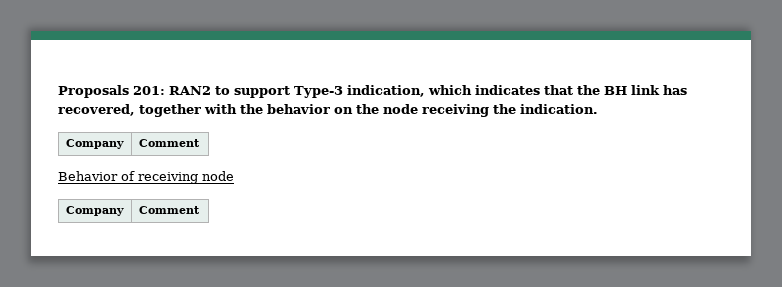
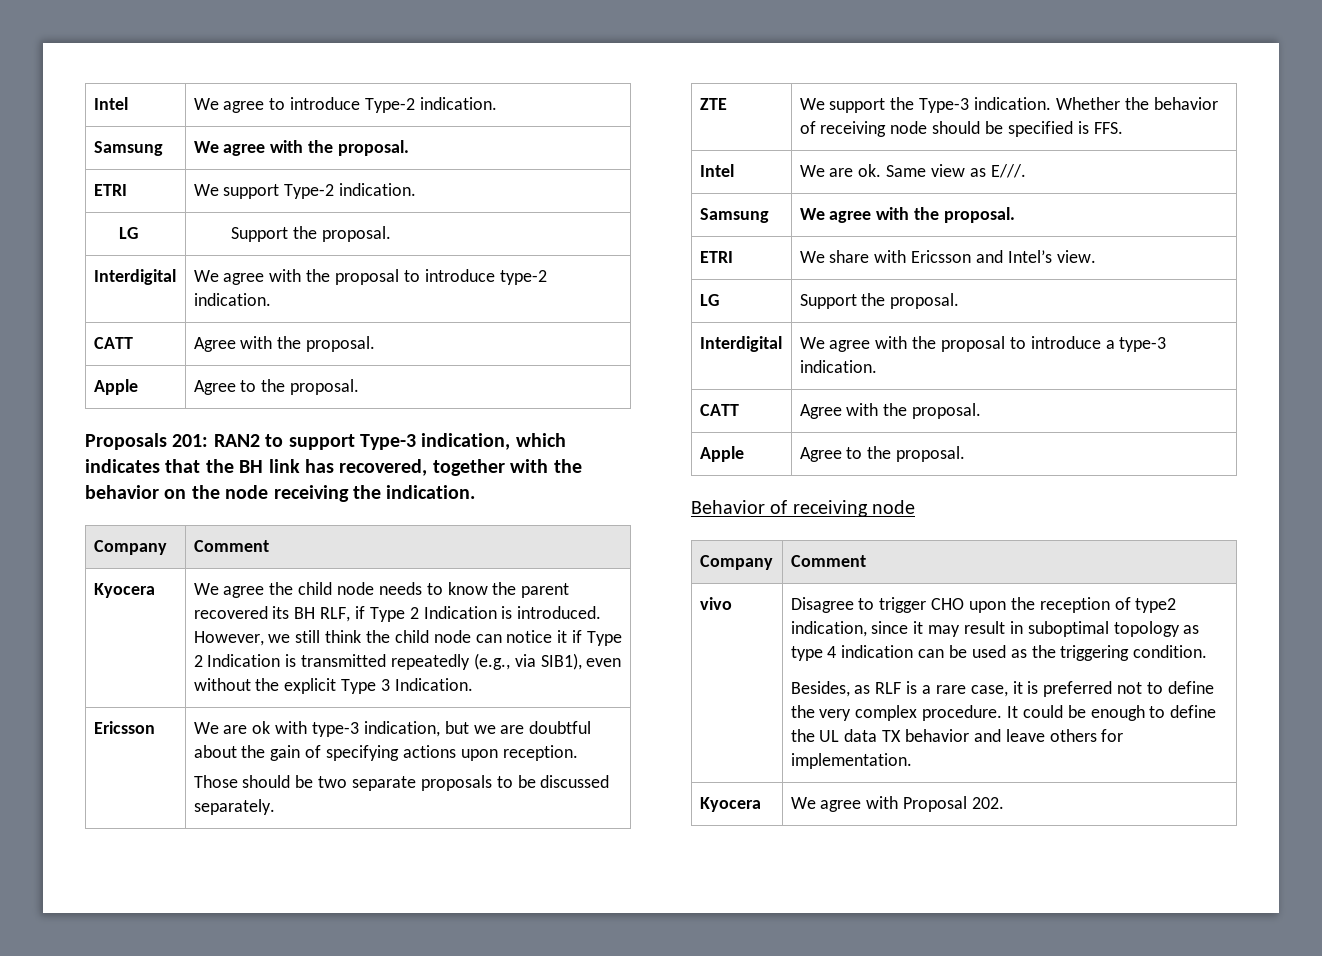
(58, 91) none -> [93,97,128,110] [193,97,497,113] [93,141,163,156] [193,140,410,156] [93,184,127,196] [193,183,417,199] [118,227,138,239] [230,226,391,242] [93,269,176,285] [193,269,547,285] [193,293,271,306] [93,337,133,349] [193,336,376,352] [93,379,138,395] [193,379,360,395] Intel | We agree to introduce Type-2 indication. // Samsung | We agree with the proposal. // ETRI | We support Type-2 indication. // LG | Support the proposal. // Interdigital | We agree with the proposal to introduce type-2 indication. // CATT | Agree with the proposal. // Apple | Agree to the proposal. //
(200, 143) none -> [93,583,155,598] [193,582,570,598] [193,606,602,622] [193,630,623,646] [193,653,622,670] [193,678,473,694] [93,721,155,734] [193,721,592,737] [193,745,578,761] [193,775,610,791] [193,799,275,815] [699,98,727,110] [799,97,1218,113] [799,121,1123,137] [699,164,734,177] [799,164,1026,178] [699,208,769,223] [799,207,1016,223] [699,251,733,263] [799,250,1096,263] [699,294,719,306] [799,293,960,309] [699,336,782,352] [799,336,1167,352] [799,360,877,373] [699,404,739,416] [799,403,982,419] [699,446,744,462] [799,446,966,462] // Kyocera | We agree the child node needs to know the parent recovered its BH RLF, if Type 2 Indication is introduced. However, we still think the child node can notice it if Type 2 Indication is transmitted repeatedly (e.g., via SIB1), even without the explicit Type 3 Indication. // Ericsson | We are ok with type-3 indication, but we are doubtful about the gain of specifying actions upon reception. // Those should be two separate proposals to be discussed separately. // ZTE | We support the Type-3 indication. Whether the behavior of receiving node should be specified is FFS. // Intel | We are ok. Same view as E///. // Samsung | We agree with the proposal. // ETRI | We share with Ericsson and Intel’s view. // LG | Support the proposal. // Interdigital | We agree with the proposal to introduce a type-3 indication. // CATT | Agree with the proposal. // Apple | Agree to the proposal.
(200, 210) none -> [699,597,732,610] [790,597,1177,613] [790,621,1200,637] [790,645,1208,661] [790,681,1214,697] [790,705,1217,721] [790,729,1124,742] [790,753,912,769] [699,797,761,812] [790,796,1005,812] // vivo | Disagree to trigger CHO upon the reception of type2 indication, since it may result in suboptimal topology as type 4 indication can be used as the triggering condition. // Besides, as RLF is a rare case, it is preferred not to define the very complex procedure. It could be enough to define the UL data TX behavior and leave others for implementation. // Kyocera | We agree with Proposal 202.

